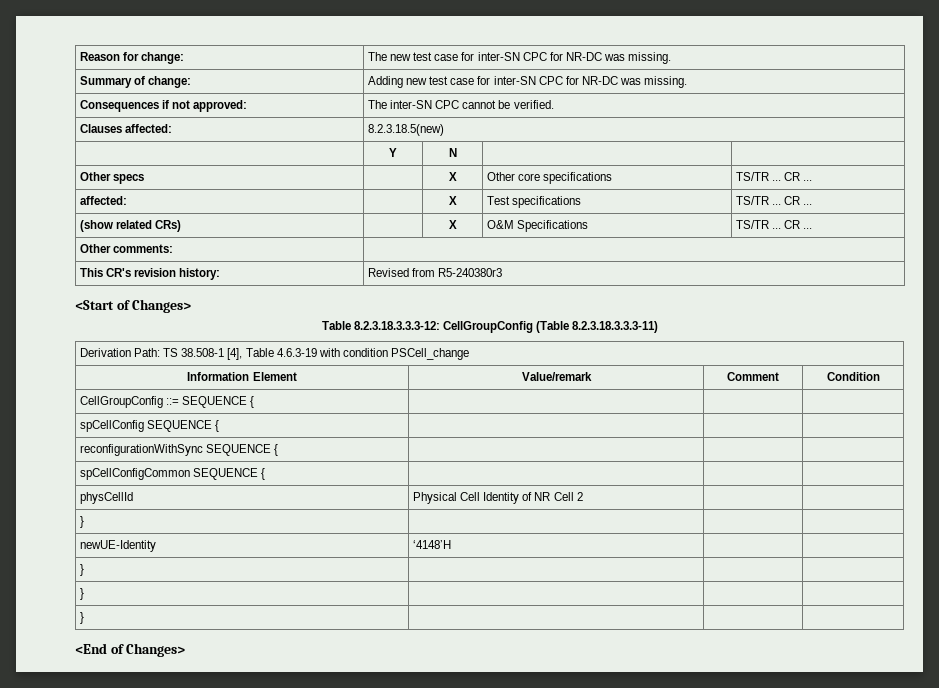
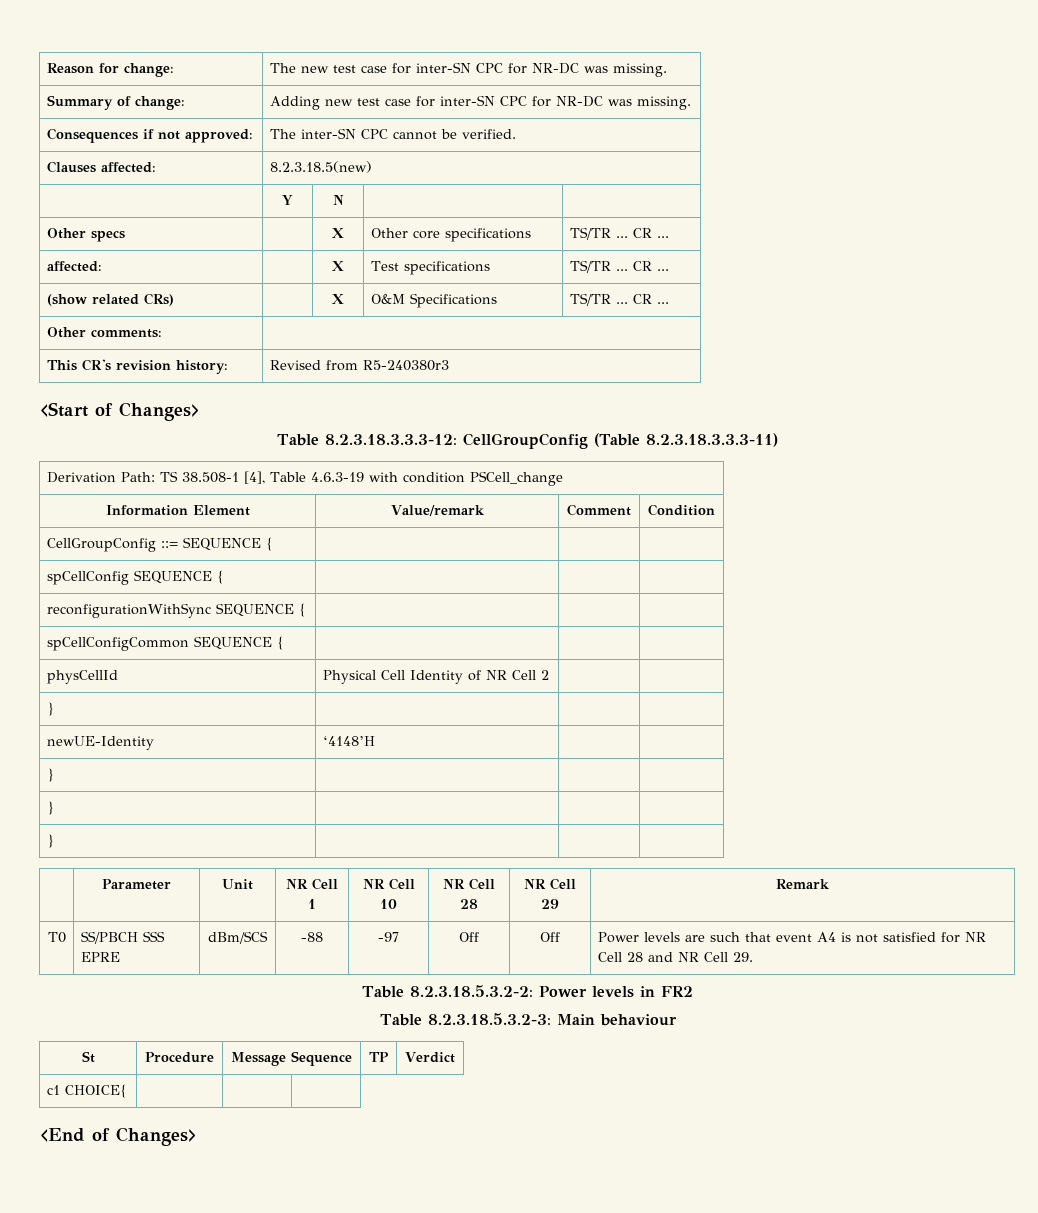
(85, 618) none -> [102,879,171,890] [222,879,253,890] [286,878,338,890] [308,899,316,909] [362,878,415,890] [380,899,397,909] [443,878,495,890] [460,899,478,909] [524,878,576,890] [541,899,559,909] [776,879,830,889] [47,932,66,943] [80,931,165,944] [80,952,120,962] [208,931,268,944] [301,932,323,942] [378,932,399,942] [459,932,479,942] [540,932,560,942] [597,932,986,943] [597,952,753,962] [362,985,693,998] [379,1013,677,1026] [81,1051,95,1063] [145,1052,214,1063] [231,1051,352,1066] [369,1052,388,1062] [405,1052,456,1063] [46,1084,127,1098] // | Parameter | Unit | NR Cell 1 | NR Cell 10 | NR Cell 28 | NR Cell 29 | Remark // T0 | SS/PBCH SSS EPRE | dBm/SCS | -88 | -97 | Off | Off | Power levels are such that event A4 is not satisfied for NR Cell 28 and NR Cell 29. // Table 8.2.3.18.5.3.2-2: Power levels in FR2 // Table 8.2.3.18.5.3.2-3: Main behaviour // St | Procedure | Message Sequence | TP | Verdict // c1 CHOICE{ | | |

